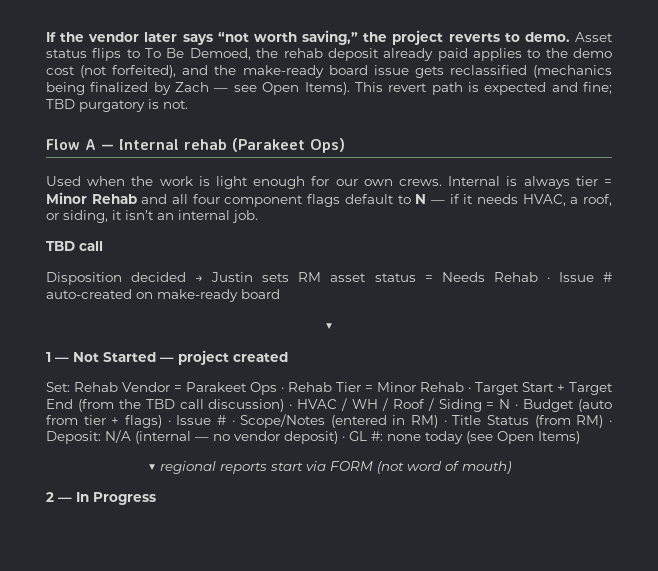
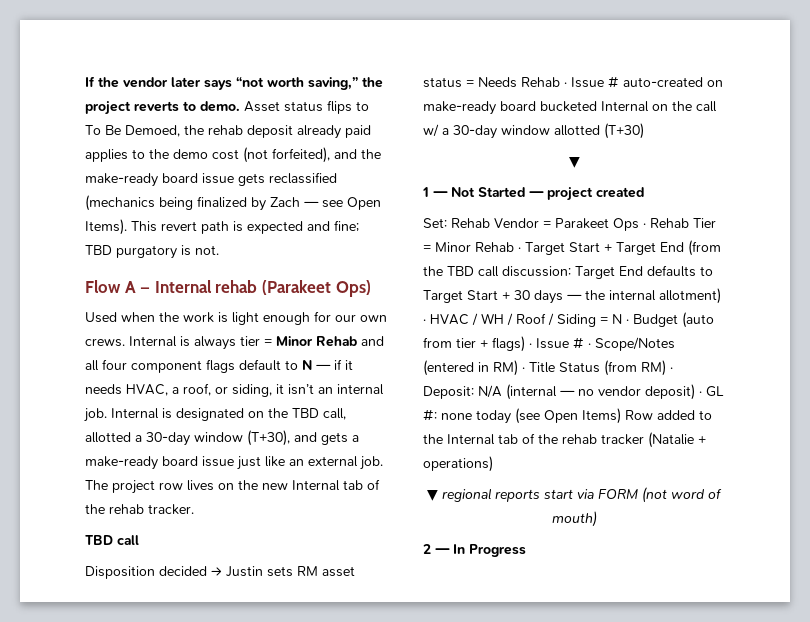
(258, 216) none -> [111,408,346,421] [85,430,359,446] [85,456,383,470] [85,479,380,494] [85,504,194,515] Internal is designated on the TBD call, allotted a 30-day window (T+30), and gets a make-ready board issue just like an external job. The project row lives on the new Internal tab of the rehab tracker.
(280, 294) none -> [540,101,717,112] [423,123,644,139] bucketed Internal on the call w/ a 30-day window allotted (T+30)
[208,399,285,412] discussion) -> [502,265,713,279] [423,288,721,304] discussion: Target End defaults to Target Start + 30 days — the internal allotment)
(580, 437) none -> [625,410,712,420] [423,432,706,448] [423,456,493,472] Row added to the Internal tab of the rehab tracker (Natalie + operations)

